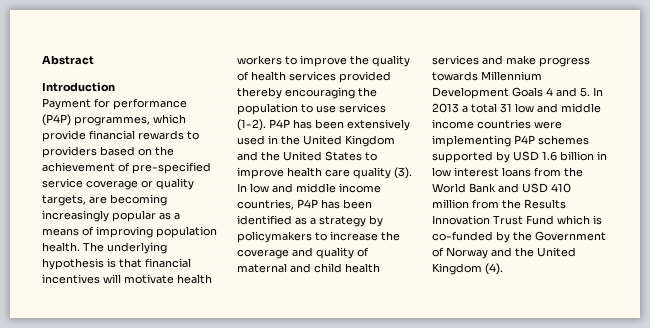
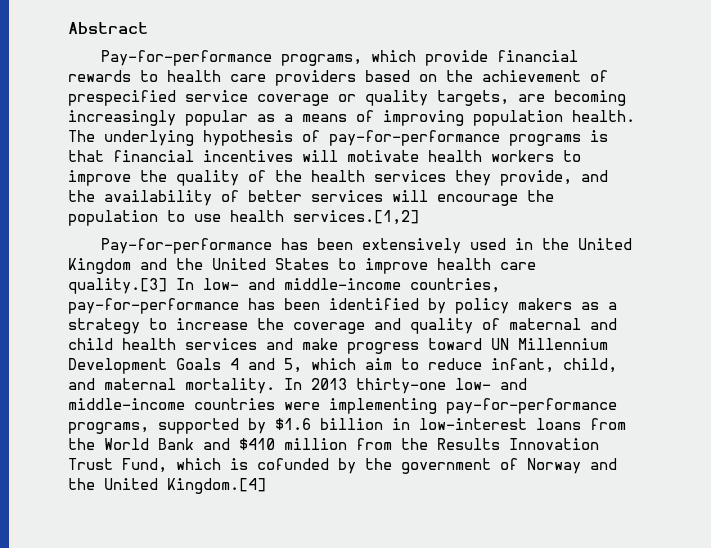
[42,82,115,92] [42,98,187,110] [42,114,150,126] Introduction // Payment for performance (P4P) programmes, -> [101,50,363,66] Pay-for-performance programs,
(199, 135) none -> [167,70,266,82] health care
[132,162,211,174] pre-specified -> [68,90,176,106] prespecified
(104, 264) none -> [302,130,581,146] of pay-for-performance programs
[251,71,391,83] [237,87,355,99] health services provided thereby encouraging -> [275,170,608,186] [68,190,518,206] the health services they provide, and the availability of better services will encourage
[339,103,386,113] [237,119,290,131] services (1-2). P4P -> [230,210,419,225] [101,238,273,254] health services.[1,2] // Pay-for-performance
[353,167,412,179] [237,183,381,193] [237,199,372,210] [237,215,292,225] quality (3). In low and middle income countries, P4P has been identified -> [68,278,500,294] [68,298,572,314] quality.[3] In low- and middle-income countries, pay-for-performance has been identified by policy makers
[369,215,383,227] [237,231,312,243] by policymakers -> (140, 326) none
[432,71,478,81] towards -> [428,338,509,350] toward UN
[580,87,603,97] [432,103,601,113] [432,119,562,129] [432,135,589,147] [432,151,607,163] [432,167,499,177] 5. In 2013 a total 31 low and middle income countries were implementing P4P schemes supported by USD 1.6 billion in low interest -> [284,358,617,373] [68,378,527,394] [68,398,617,414] [68,418,527,434] 5, which aim to reduce infant, child, and maternal mortality. In 2013 thirty-one low- and middle-income countries were implementing pay-for-performance programs, supported by $1.6 billion in low-interest
[522,183,571,193] USD 410 -> [239,438,275,450] $410
[526,215,554,225] Fund -> [122,458,167,473] Fund,
[432,231,493,241] co-funded -> [257,458,329,470] cofunded
[535,231,606,241] Government -> [401,458,491,474] government
[432,263,503,275] Kingdom (4). -> [167,478,266,494] Kingdom.[4]

